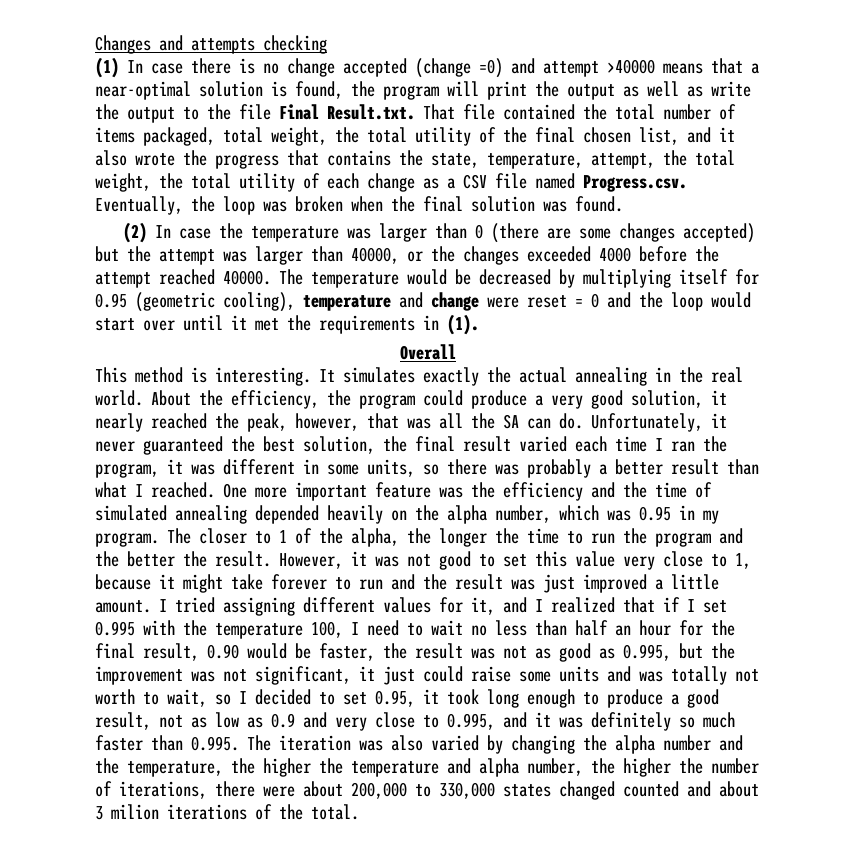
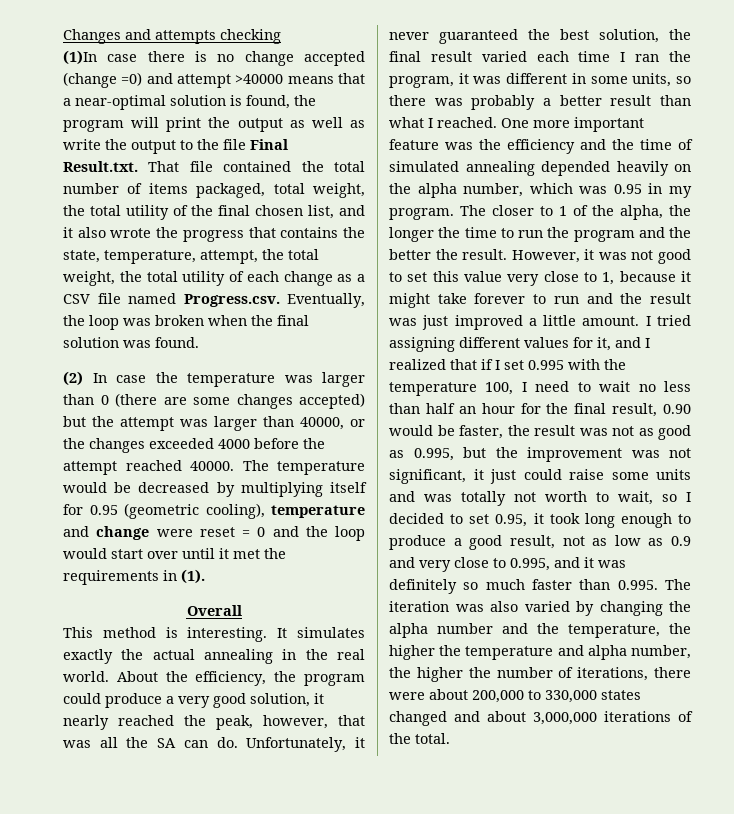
[95,57,143,78] (1) In -> [63,50,97,65] (1)In
[623,781,679,797] counted -> (447, 718) none
[95,804,159,820] 3 milion -> [533,712,597,725] 3,000,000

